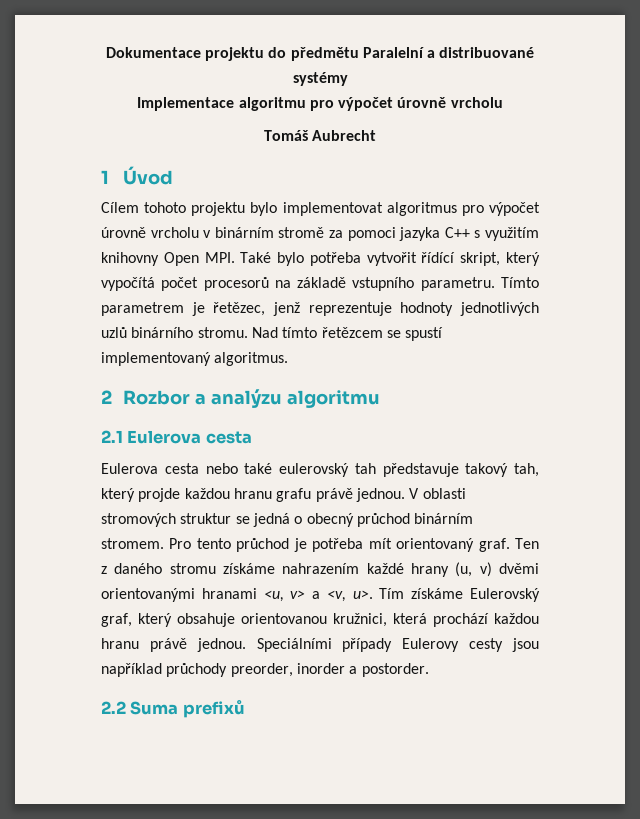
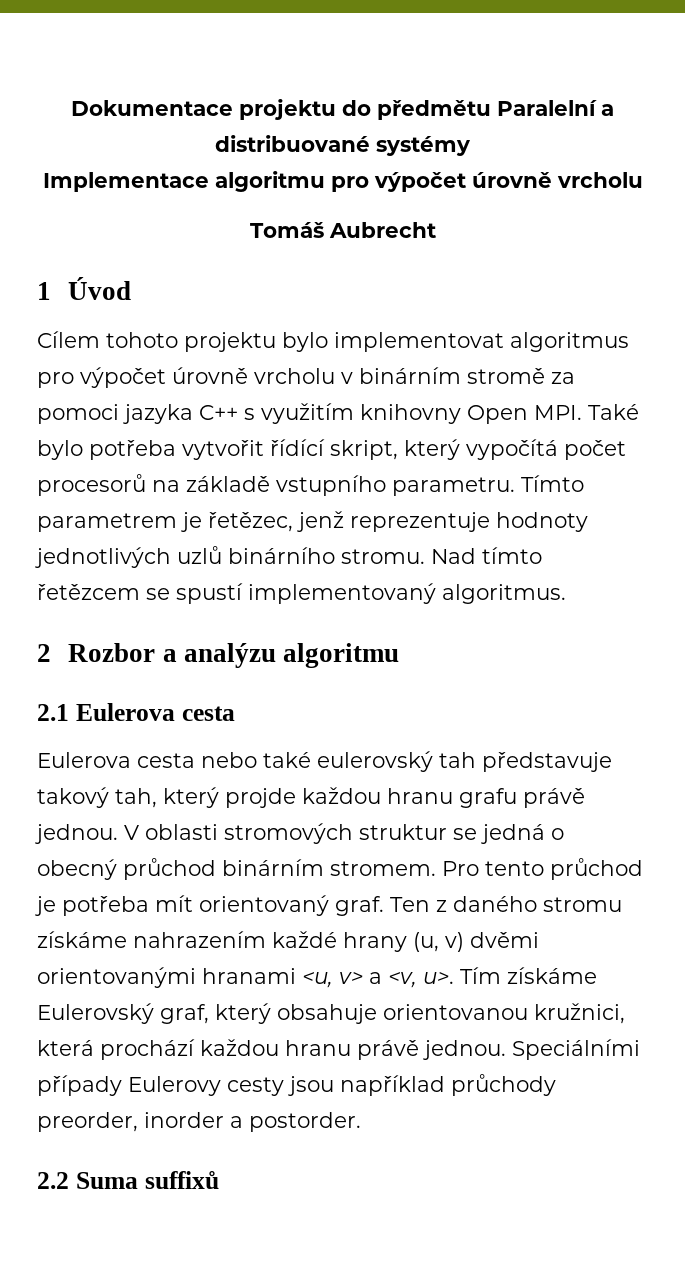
[182,700,245,718] prefixů -> [144,1170,219,1189] suffixů

